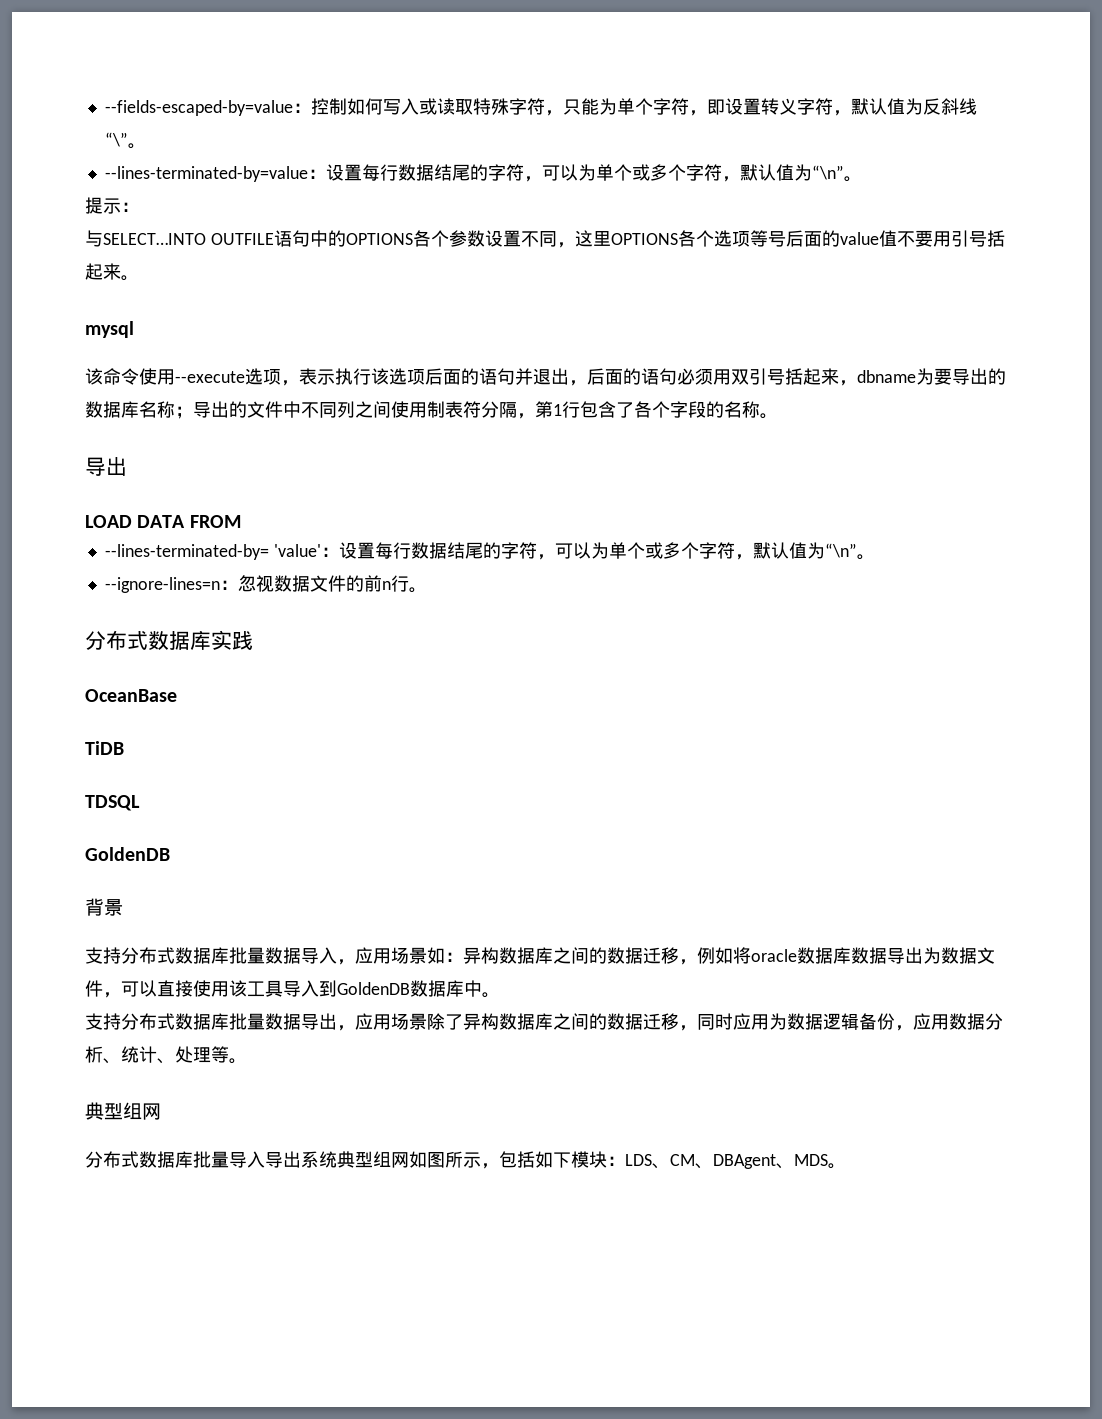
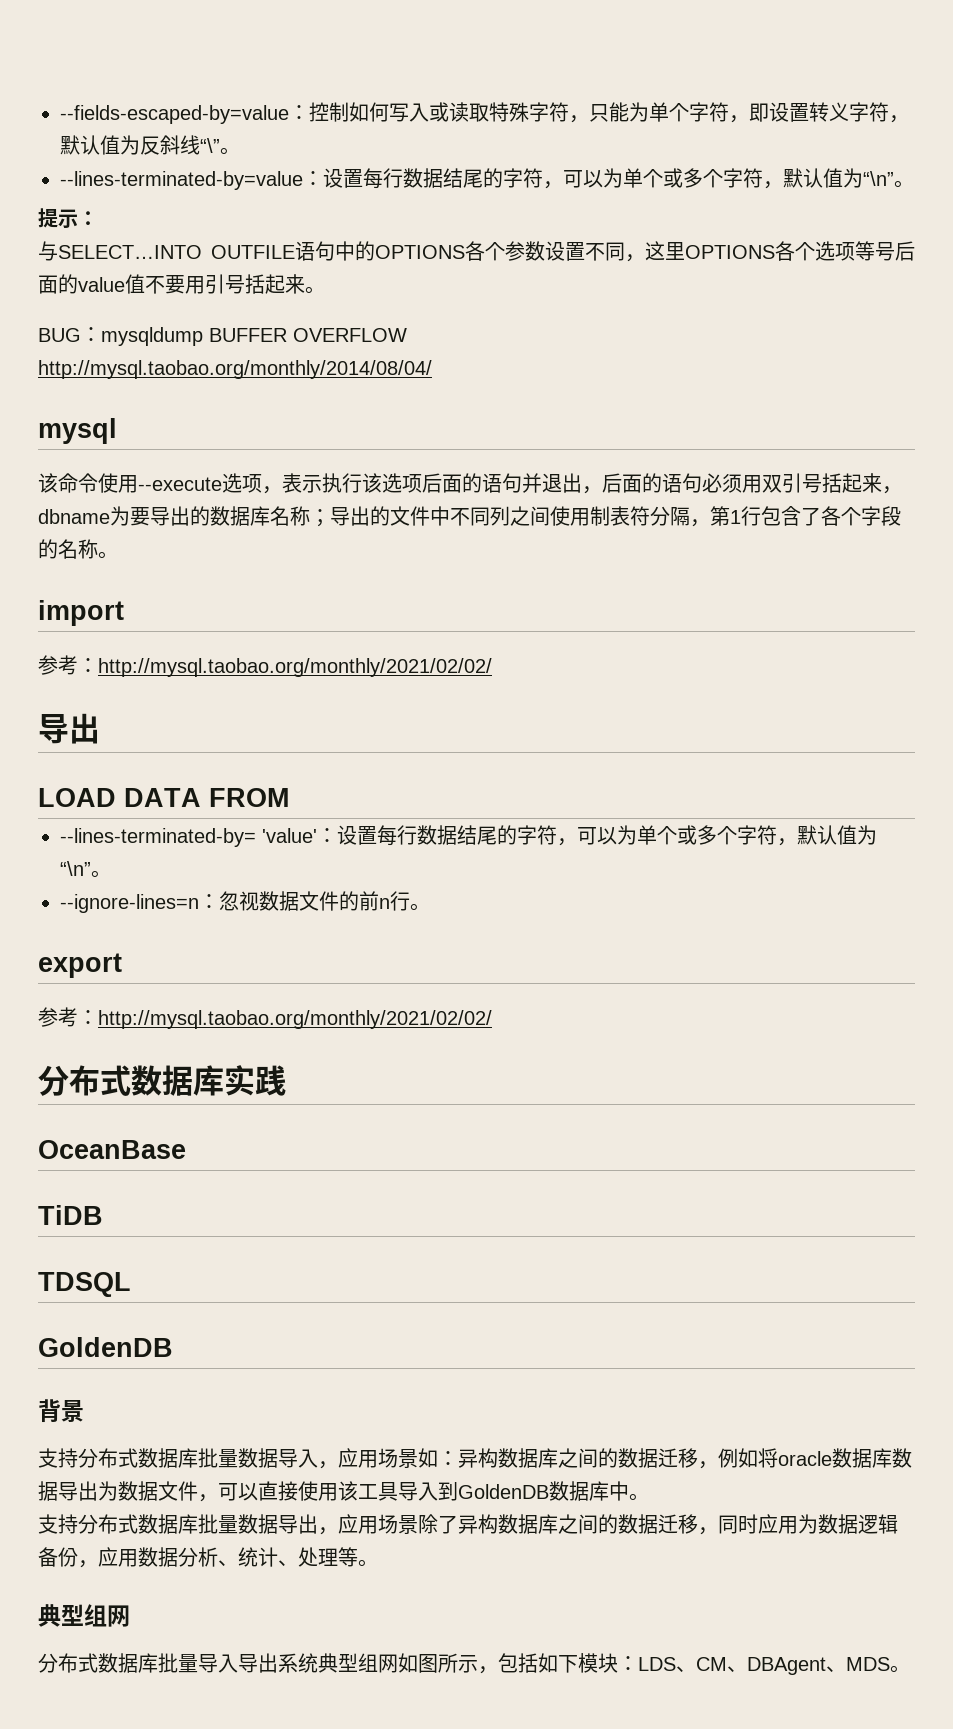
(139, 278) none -> [38,327,407,346] [38,360,432,379] // BUG：mysqldump BUFFER OVERFLOW // http://mysql.taobao.org/monthly/2014/08/04/
(778, 416) none -> [38,600,124,626] [38,655,492,677] // import // 参考：http://mysql.taobao.org/monthly/2021/02/02/
(427, 590) none -> [38,953,122,978] [38,1007,492,1029] // export // 参考：http://mysql.taobao.org/monthly/2021/02/02/

